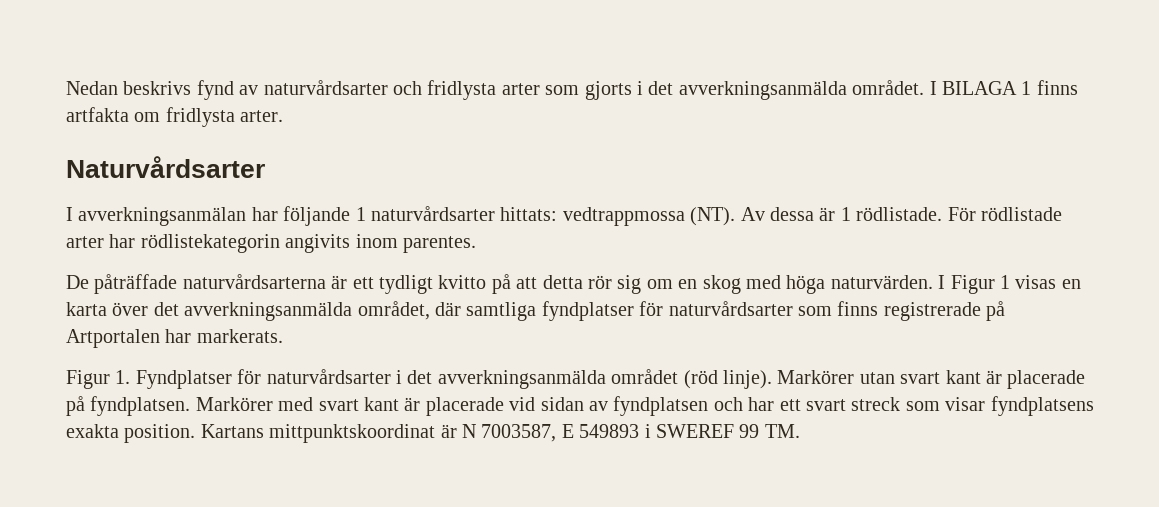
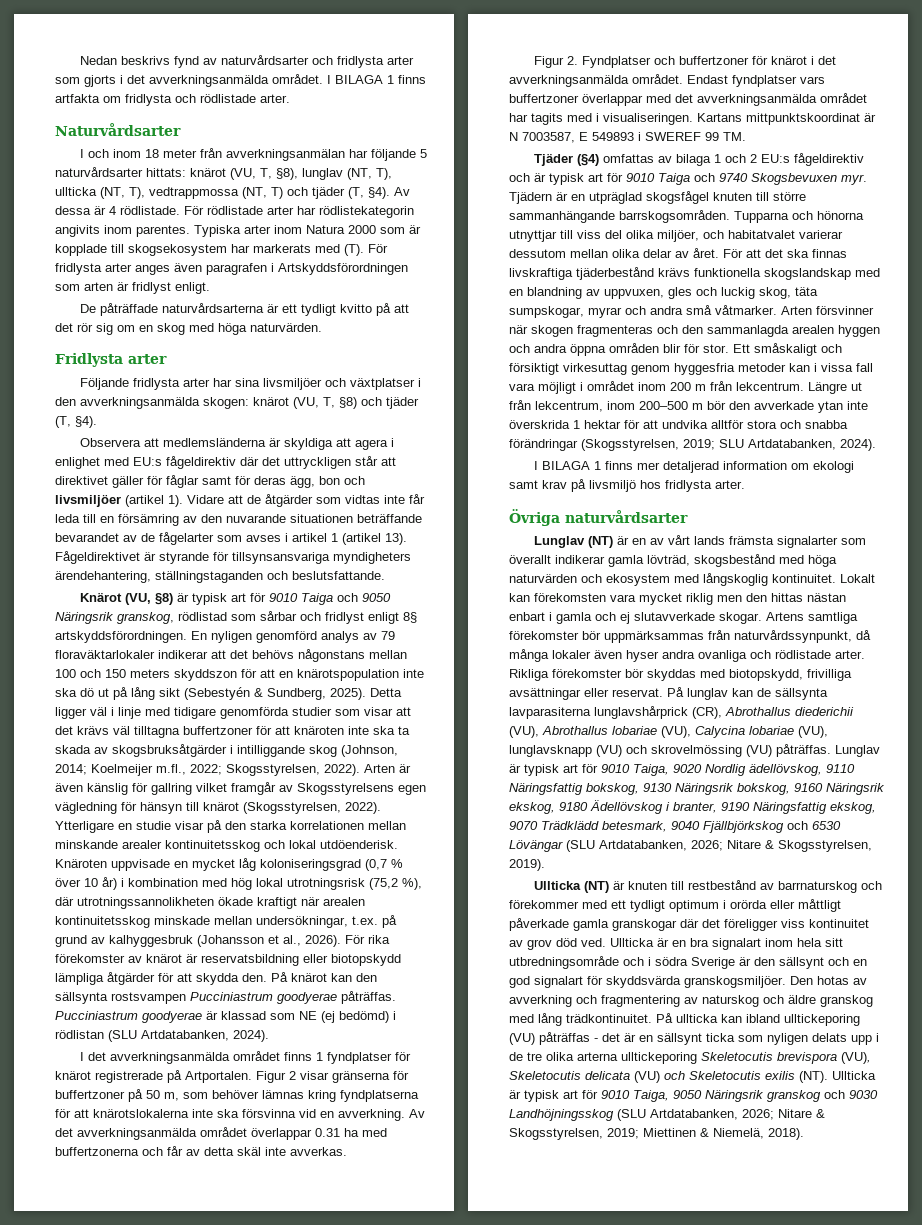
(235, 117) none -> [175,94,256,103] och rödlistade
(73, 214) none -> [88,148,223,158] och inom 18 meter från
[355,207,366,221] 1 -> [420,149,428,158] 5
[562,207,736,226] vedtrappmossa (NT). -> [190,168,392,180] [55,187,390,199] knärot (VU, T, §8), lunglav (NT, T), ullticka (NT, T), vedtrappmossa (NT, T) och tjäder (T, §4).
[840,207,851,221] 1 -> [109,206,116,215] 4
(476, 244) none -> [194,225,421,237] [55,244,388,256] [55,263,408,275] [55,282,210,294] Typiska arter inom Natura 2000 som är kopplade till skogsekosystem har markerats med (T). För fridlysta arter anges även paragrafen i Artskyddsförordningen som arten är fridlyst enligt.
[542,275,583,289] detta -> [55,323,73,332] det
[938,275,1081,294] [66,301,1006,321] [66,329,283,348] [66,369,1086,389] [66,396,1094,416] [66,424,196,443] I Figur 1 visas en karta över det avverkningsanmälda området, där samtliga fyndplatser för naturvårdsarter som finns registrerade på Artportalen har markerats. // Figur 1. Fyndplatser för naturvårdsarter i det avverkningsanmälda området (röd linje). Markörer utan svart kant är placerade på fyndplatsen. Markörer med svart kant är placerade vid sidan av fyndplatsen och har ett svart streck som visar fyndplatsens exakta position. -> [55,353,167,367] [80,378,422,390] [55,397,419,409] [55,416,97,428] [80,438,395,450] [55,456,396,469] [55,475,365,488] [55,494,425,507] [55,514,422,526] [55,532,407,545] [55,551,411,564] [55,571,385,583] [80,592,392,605] [55,611,417,624] [55,631,395,643] [55,649,407,662] [55,669,424,681] [55,687,402,700] [55,707,411,719] [55,726,410,738] [55,744,398,757] [55,764,411,776] [55,782,426,795] [55,802,381,814] [55,820,406,833] [55,840,398,852] [55,858,403,871] [55,877,422,890] [55,897,365,909] [55,915,397,928] [55,935,390,947] [55,954,401,966] [55,972,377,985] [55,991,396,1004] [55,1011,396,1023] [55,1030,269,1042] [80,1051,412,1064] [55,1070,409,1083] [55,1089,419,1102] [55,1109,425,1121] [55,1127,387,1140] [55,1146,347,1156] [534,56,837,68] [509,74,825,87] [509,93,867,106] [509,113,693,125] // Fridlysta arter // Följande fridlysta arter har sina livsmiljöer och växtplatser i den avverkningsanmälda skogen: knärot (VU, T, §8) och tjäder (T, §4). // Observera att medlemsländerna är skyldiga att agera i enlighet med EU:s fågeldirektiv där det uttryckligen står att direktivet gäller för fåglar samt för deras ägg, bon och livsmiljöer (artikel 1). Vidare att de åtgärder som vidtas inte får leda till en försämring av den nuvarande situationen beträffande bevarandet av de fågelarter som avses i artikel 1 (artikel 13). Fågeldirektivet är styrande för tillsynsansvariga myndigheters ärendehantering, ställningstaganden och beslutsfattande. // Knärot (VU, §8) är typisk art för 9010 Taiga och 9050 Näringsrik granskog, rödlistad som sårbar och fridlyst enligt 8§ artskyddsförordningen. En nyligen genomförd analys av 79 floraväktarlokaler indikerar att det behövs någonstans mellan 100 och 150 meters skyddszon för att en knärotspopulation inte ska dö ut på lång sikt (Sebestyén & Sundberg, 2025). Detta ligger väl i linje med tidigare genomförda studier som visar att det krävs väl tilltagna buffertzoner för att knäroten inte ska ta skada av skogsbruksåtgärder i intilliggande skog (Johnson, 2014; Koelmeijer m.fl., 2022; Skogsstyrelsen, 2022). Arten är även känslig för gallring vilket framgår av Skogsstyrelsens egen vägledning för hänsyn till knärot (Skogsstyrelsen, 2022). Ytterligare en studie visar på den starka korrelationen mellan minskande arealer kontinuitetsskog och lokal utdöenderisk. Knäroten uppvisade en mycket låg koloniseringsgrad (0,7 % över 10 år) i kombination med hög lokal utrotningsrisk (75,2 %), där utrotningssannolikheten ökade kraftigt när arealen kontinuitetsskog minskade mellan undersökningar, t.ex. på grund av kalhyggesbruk (Johansson et al., 2026). För rika förekomster av knärot är reservatsbildning eller biotopskydd lämpliga åtgärder för att skydda den. På knärot kan den sällsynta rostsvampen Pucciniastrum goodyerae påträffas. Pucciniastrum goodyerae är klassad som NE (ej bedömd) i rödlistan (SLU Artdatabanken, 2024). // I det avverkningsanmälda området finns 1 fyndplatser för knärot registrerade på Artportalen. Figur 2 visar gränserna för buffertzoner på 50 m, som behöver lämnas kring fyndplatserna för att knärotslokalerna inte ska försvinna vid en avverkning. Av det avverkningsanmälda området överlappar 0.31 ha med buffertzonerna och får av detta skäl inte avverkas. // Figur 2. Fyndplatser och buffertzoner för knärot i det avverkningsanmälda området. Endast fyndplatser vars buffertzoner överlappar med det avverkningsanmälda området har tagits med i visualiseringen.
(800, 431) none -> [534,153,865,166] [509,173,867,185] [509,191,806,204] [509,210,864,223] [509,230,843,242] [509,248,847,258] [509,267,880,280] [509,287,818,299] [509,305,874,318] [509,325,880,337] [509,343,842,356] [509,363,873,375] [509,381,862,394] [509,400,868,413] [509,420,848,429] [509,439,876,451] [534,461,855,473] [509,479,745,492] [509,509,688,526] [534,535,867,548] [509,554,837,567] [509,573,875,586] [509,593,846,605] [509,612,858,624] [509,630,871,643] [509,649,865,662] [509,669,852,681] [509,687,828,700] [509,706,854,719] [509,726,828,738] [509,744,880,757] [509,764,855,776] [509,783,885,795] [509,800,876,814] [509,821,841,833] [509,840,872,852] [509,859,545,871] [534,880,883,893] [509,899,841,912] [509,918,869,931] [509,938,843,950] [509,956,867,969] [509,976,867,988] [509,995,873,1007] [509,1013,860,1026] [509,1032,879,1045] [509,1052,871,1064] [509,1071,876,1083] [509,1090,878,1102] [509,1109,825,1121] [509,1128,804,1140] // Tjäder (§4) omfattas av bilaga 1 och 2 EU:s fågeldirektiv och är typisk art för 9010 Taiga och 9740 Skogsbevuxen myr. Tjädern är en utpräglad skogsfågel knuten till större sammanhängande barrskogsområden. Tupparna och hönorna utnyttjar till viss del olika miljöer, och habitatvalet varierar dessutom mellan olika delar av året. För att det ska finnas livskraftiga tjäderbestånd krävs funktionella skogslandskap med en blandning av uppvuxen, gles och luckig skog, täta sumpskogar, myrar och andra små våtmarker. Arten försvinner när skogen fragmenteras och den sammanlagda arealen hyggen och andra öppna områden blir för stor. Ett småskaligt och försiktigt virkesuttag genom hyggesfria metoder kan i vissa fall vara möjligt i området inom 200 m från lekcentrum. Längre ut från lekcentrum, inom 200–500 m bör den avverkade ytan inte överskrida 1 hektar för att undvika alltför stora och snabba förändringar (Skogsstyrelsen, 2019; SLU Artdatabanken, 2024). // I BILAGA 1 finns mer detaljerad information om ekologi samt krav på livsmiljö hos fridlysta arter. // Övriga naturvårdsarter // Lunglav (NT) är en av vårt lands främsta signalarter som överallt indikerar gamla lövträd, skogsbestånd med höga naturvärden och ekosystem med långskoglig kontinuitet. Lokalt kan förekomsten vara mycket riklig men den hittas nästan enbart i gamla och ej slutavverkade skogar. Artens samtliga förekomster bör uppmärksammas från naturvårdssynpunkt, då många lokaler även hyser andra ovanliga och rödlistade arter. Rikliga förekomster bör skyddas med biotopskydd, frivilliga avsättningar eller reservat. På lunglav kan de sällsynta lavparasiterna lunglavshårprick (CR), Abrothallus diederichii (VU), Abrothallus lobariae (VU), Calycina lobariae (VU), lunglavsknapp (VU) och skrovelmössing (VU) påträffas. Lunglav är typisk art för 9010 Taiga, 9020 Nordlig ädellövskog, 9110 Näringsfattig bokskog, 9130 Näringsrik bokskog, 9160 Näringsrik ekskog, 9180 Ädellövskog i branter, 9190 Näringsfattig ekskog, 9070 Trädklädd betesmark, 9040 Fjällbjörkskog och 6530 Lövängar (SLU Artdatabanken, 2026; Nitare & Skogsstyrelsen, 2019). // Ullticka (NT) är knuten till restbestånd av barrnaturskog och förekommer med ett tydligt optimum i orörda eller måttligt påverkade gamla granskogar där det föreligger viss kontinuitet av grov död ved. Ullticka är en bra signalart inom hela sitt utbredningsområde och i södra Sverige är den sällsynt och en god signalart för skyddsvärda granskogsmiljöer. Den hotas av avverkning och fragmentering av naturskog och äldre granskog med lång trädkontinuitet. På ullticka kan ibland ulltickeporing (VU) påträffas - det är en sällsynt ticka som nyligen delats upp i de tre olika arterna ulltickeporing Skeletocutis brevispora (VU), Skeletocutis delicata (VU) och Skeletocutis exilis (NT). Ullticka är typisk art för 9010 Taiga, 9050 Näringsrik granskog och 9030 Landhöjningsskog (SLU Artdatabanken, 2026; Nitare & Skogsstyrelsen, 2019; Miettinen & Niemelä, 2018).

